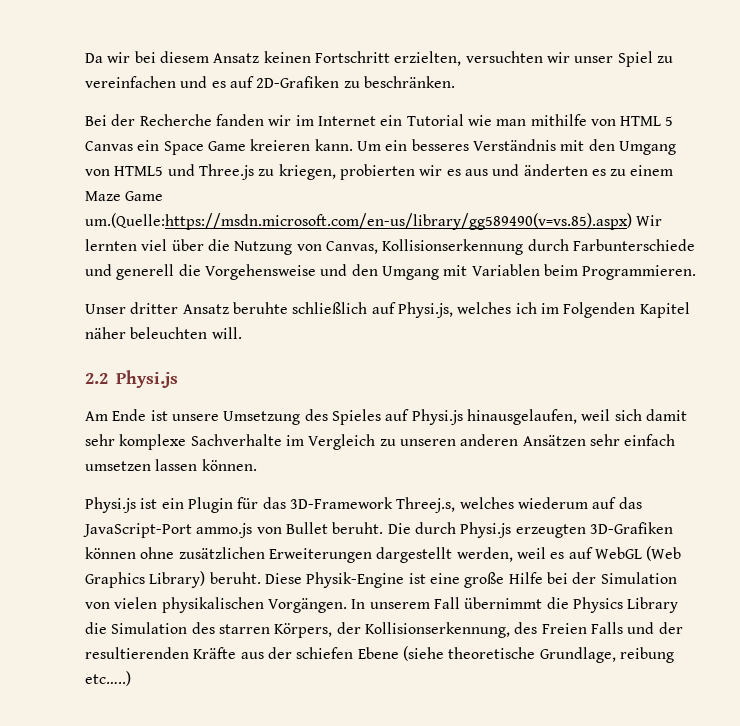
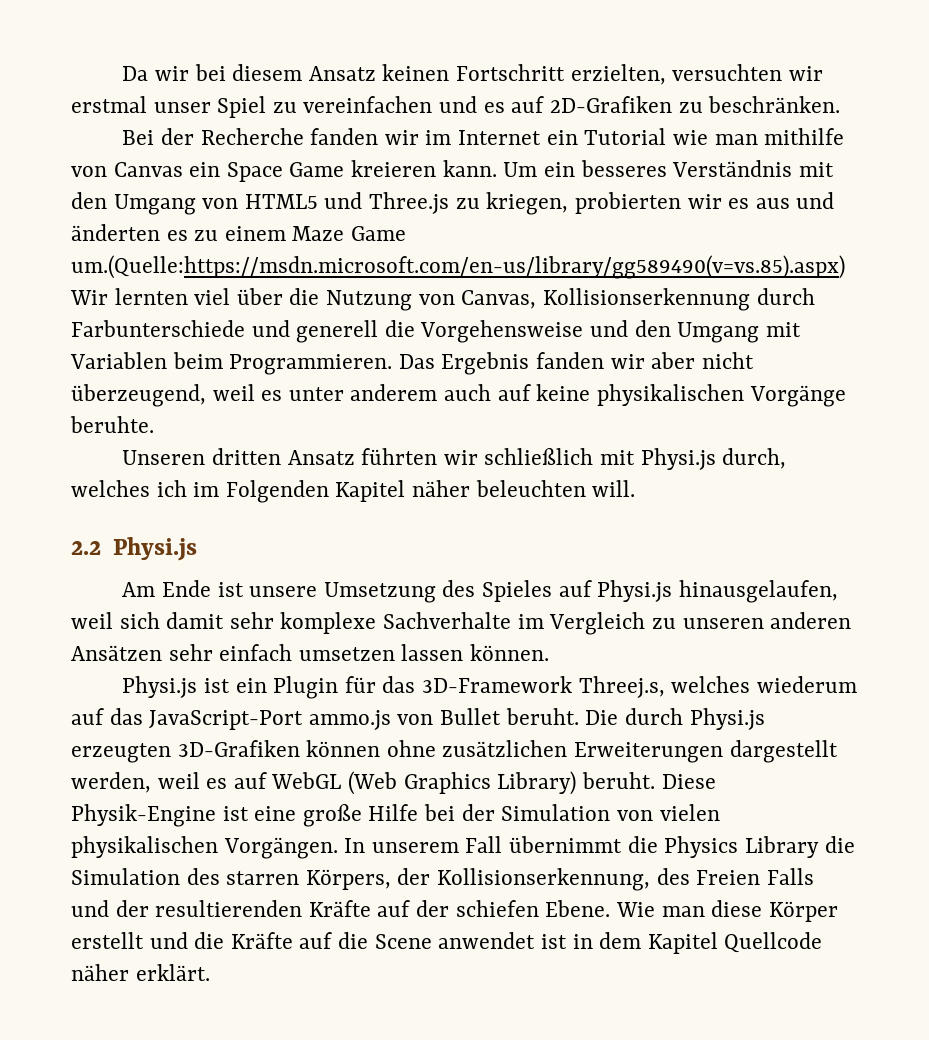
(570, 57) none -> [71,96,147,113] erstmal
[620,116,674,126] HTML 5 -> (107, 171) none
[85,302,453,318] // Unser dritter Ansatz beruhte schließlich auf Physi.js, -> [398,352,754,375] [71,384,846,407] [70,416,154,433] [122,448,787,470] Das Ergebnis fanden wir aber nicht überzeugend, weil es unter anderem auch auf keine physikalischen Vorgänge beruhte. // Unseren dritten Ansatz führten wir schließlich mit Physi.js durch,
[240,652,264,659] aus -> [377,900,411,917] auf
[357,646,674,663] [85,671,131,686] Ebene (siehe theoretische Grundlage, reibung etc…..) -> [545,900,838,922] [71,932,823,954] [71,964,210,981] Ebene. Wie man diese Körper erstellt und die Kräfte auf die Scene anwendet ist in dem Kapitel Quellcode näher erklärt.

